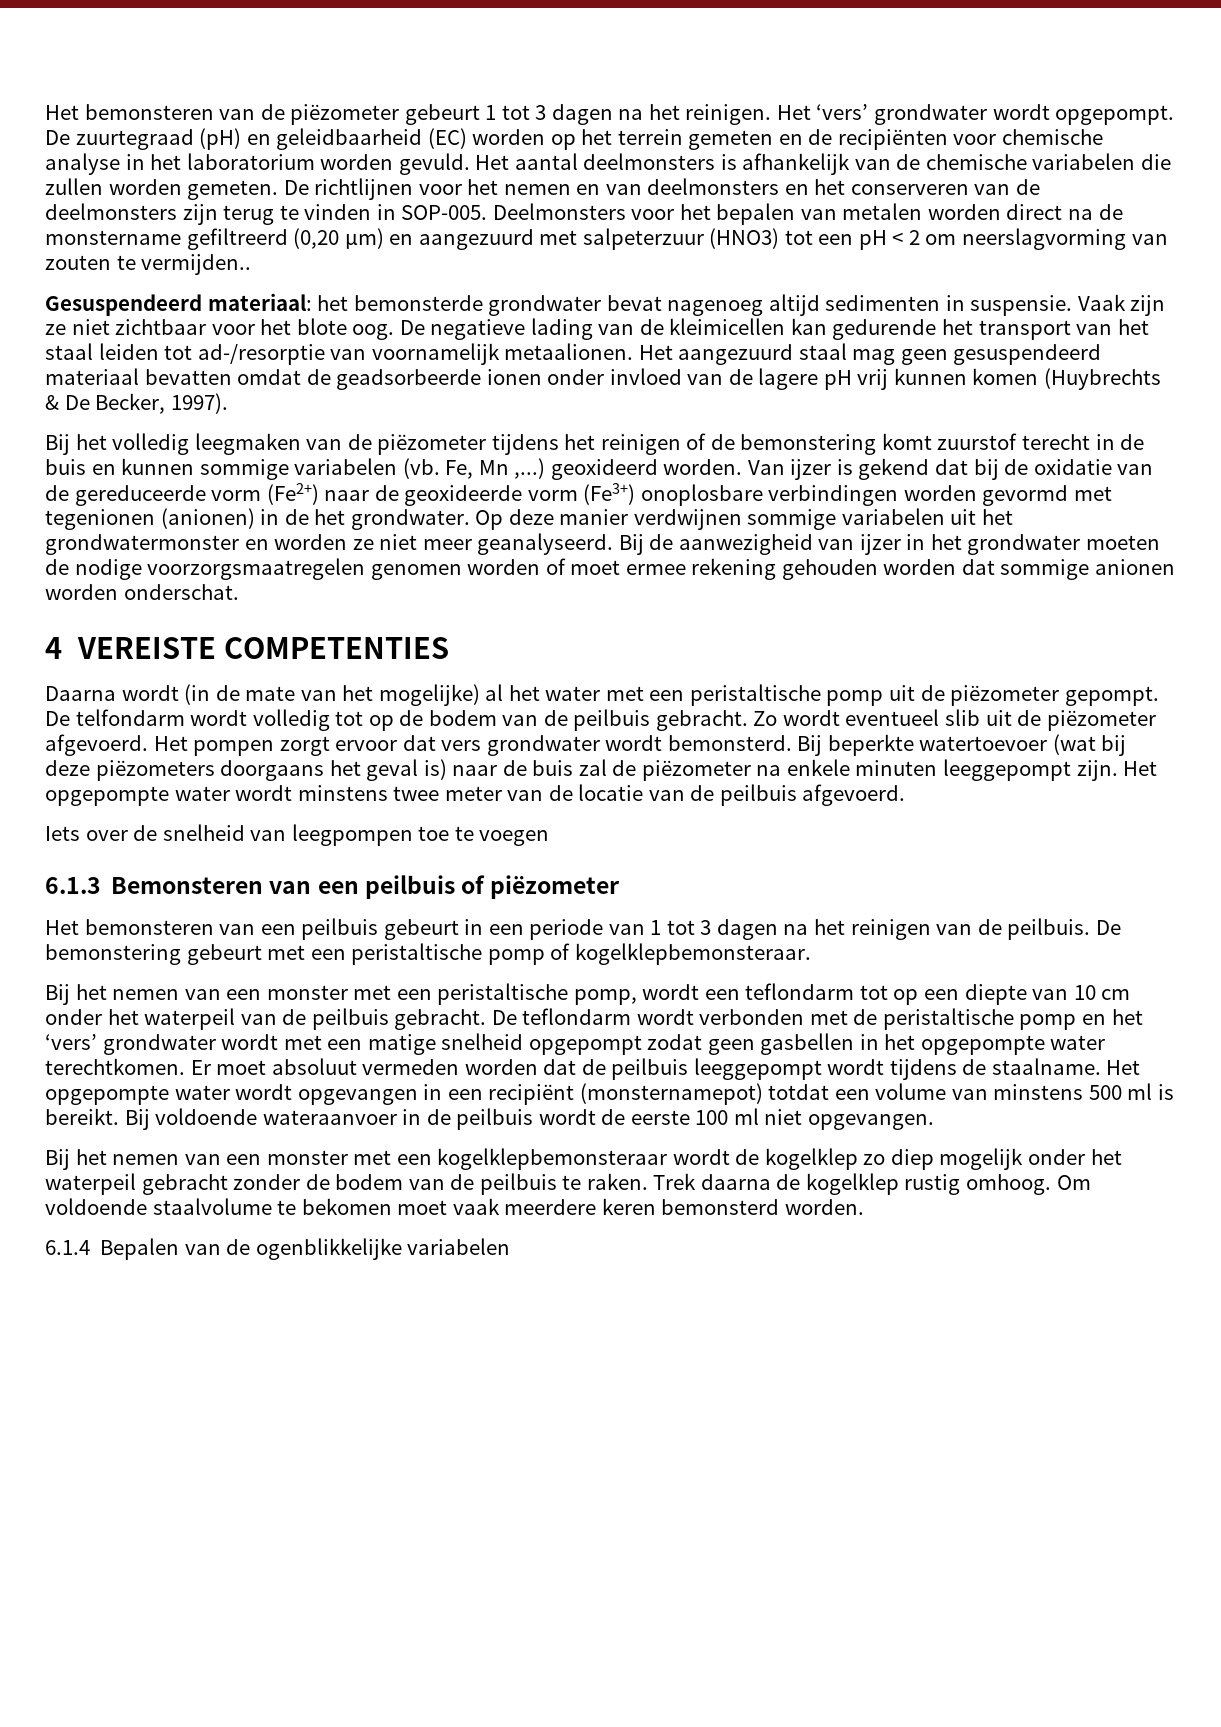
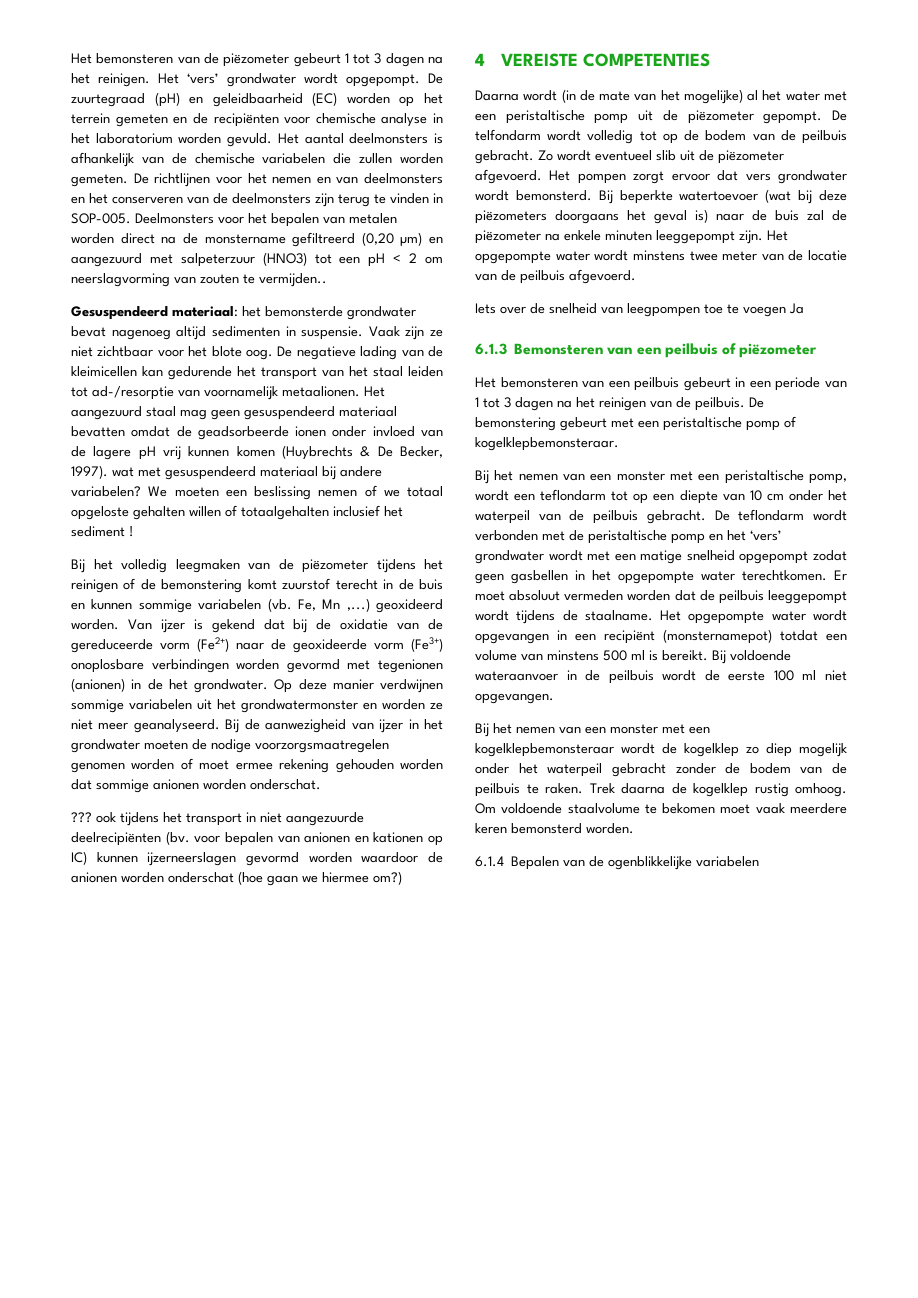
(228, 403) none -> [112,466,382,480] [71,485,443,500] [71,505,403,520] [71,526,134,537] wat met gesuspendeerd materiaal bij andere variabelen? We moeten een beslissing nemen of we totaal opgeloste gehalten willen of totaalgehalten inclusief het sediment !
(239, 592) none -> [71,812,364,826] [71,831,443,846] [71,851,443,866] [71,871,402,886] // ??? ook tijdens het transport in niet aangezuurde deelrecipiënten (bv. voor bepalen van anionen en kationen op IC) kunnen ijzerneerslagen gevormd worden waardoor de anionen worden onderschat (hoe gaan we hiermee om?)
(550, 838) none -> [789,303,804,314] Ja

